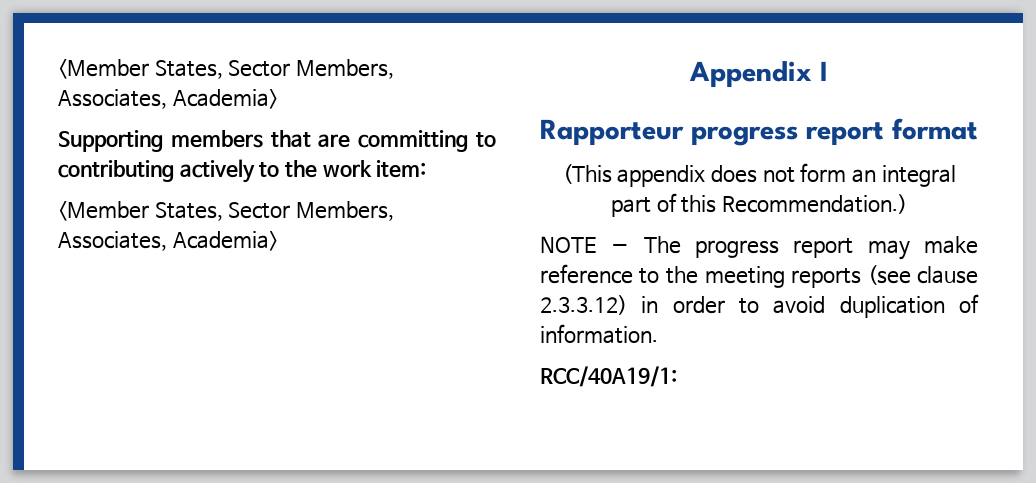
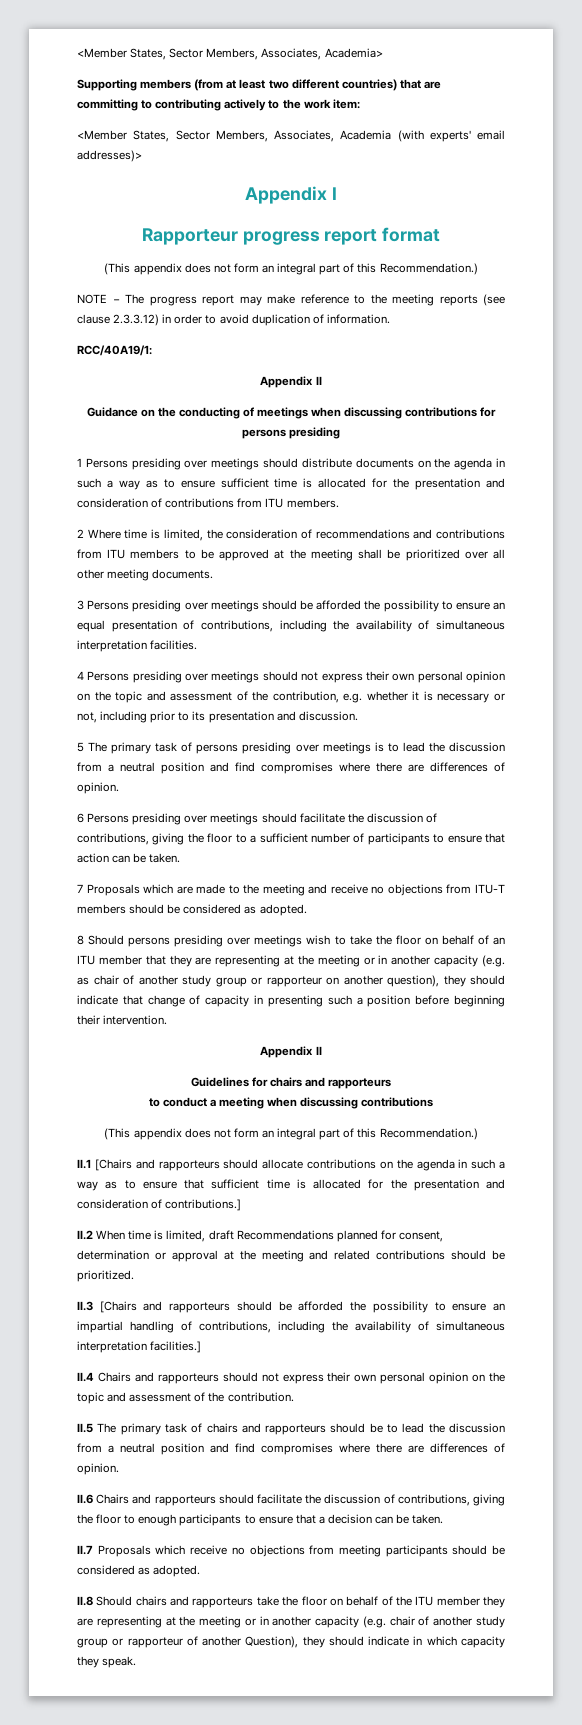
(263, 139) none -> [194,79,397,91] (from at least two different countries)
[172,231,278,251] Academia> -> [340,130,505,142] [77,150,142,162] Academia (with experts' email addresses)>
(677, 376) none -> [260,376,322,388] [86,407,497,419] [241,427,341,439] [77,458,505,470] [77,478,505,490] [77,498,339,508] [77,529,505,541] [77,549,505,561] [77,569,214,581] [77,600,506,612] [77,620,505,632] [77,640,198,652] [77,671,506,683] [77,691,506,703] [77,711,358,723] [77,742,506,754] [77,762,505,774] [77,782,119,794] [77,813,437,825] [77,833,506,845] [77,853,181,863] [77,884,506,896] [77,904,307,916] [77,935,505,947] [77,955,506,967] [77,975,505,987] [77,995,505,1007] [77,1015,168,1025] [260,1046,322,1058] [190,1077,392,1089] [148,1097,434,1109] [104,1128,478,1140] [77,1159,505,1171] [77,1179,505,1191] [77,1199,242,1211] [77,1230,443,1242] [77,1250,505,1262] [77,1270,134,1282] [77,1301,506,1313] [77,1321,505,1333] [77,1341,202,1353] [77,1372,506,1384] [77,1392,294,1404] [77,1423,506,1435] [77,1443,505,1455] [77,1463,119,1475] [77,1494,505,1506] [77,1514,444,1526] [77,1545,505,1557] [77,1565,201,1577] [77,1596,505,1608] [77,1616,506,1628] [77,1636,505,1648] [77,1656,137,1668] // Appendix II // Guidance on the conducting of meetings when discussing contributions for persons presiding // 1 Persons presiding over meetings should distribute documents on the agenda in such a way as to ensure sufficient time is allocated for the presentation and consideration of contributions from ITU members. // 2 Where time is limited, the consideration of recommendations and contributions from ITU members to be approved at the meeting shall be prioritized over all other meeting documents. // 3 Persons presiding over meetings should be afforded the possibility to ensure an equal presentation of contributions, including the availability of simultaneous interpretation facilities. // 4 Persons presiding over meetings should not express their own personal opinion on the topic and assessment of the contribution, e.g. whether it is necessary or not, including prior to its presentation and discussion. // 5 The primary task of persons presiding over meetings is to lead the discussion from a neutral position and find compromises where there are differences of opinion. // 6 Persons presiding over meetings should facilitate the discussion of contributions, giving the floor to a sufficient number of participants to ensure that action can be taken. // 7 Proposals which are made to the meeting and receive no objections from ITU-T members should be considered as adopted. // 8 Should persons presiding over meetings wish to take the floor on behalf of an ITU member that they are representing at the meeting or in another capacity (e.g. as chair of another study group or rapporteur on another question), they should indicate that change of capacity in presenting such a position before beginning their intervention. // Appendix II // Guidelines for chairs and rapporteurs // to conduct a meeting when discussing contributions // (This appendix does not form an integral part of this Recommendation.) // II.1 [Chairs and rapporteurs should allocate contributions on the agenda in such a way as to ensure that sufficient time is allocated for the presentation and consideration of contributions.] // II.2 When time is limited, draft Recommendations planned for consent, determination or approval at the meeting and related contributions should be prioritized. // II.3 [Chairs and rapporteurs should be afforded the possibility to ensure an impartial handling of contributions, including the availability of simultaneous interpretation facilities.] // II.4 Chairs and rapporteurs should not express their own personal opinion on the topic and assessment of the contribution. // II.5 The primary task of chairs and rapporteurs should be to lead the discussion from a neutral position and find compromises where there are differences of opinion. // II.6 Chairs and rapporteurs should facilitate the discussion of contributions, giving the floor to enough participants to ensure that a decision can be taken. // II.7 Proposals which receive no objections from meeting participants should be considered as adopted. // II.8 Should chairs and rapporteurs take the floor on behalf of the ITU member they are representing at the meeting or in another capacity (e.g. chair of another study group or rapporteur of another Question), they should indicate in which capacity they speak.

